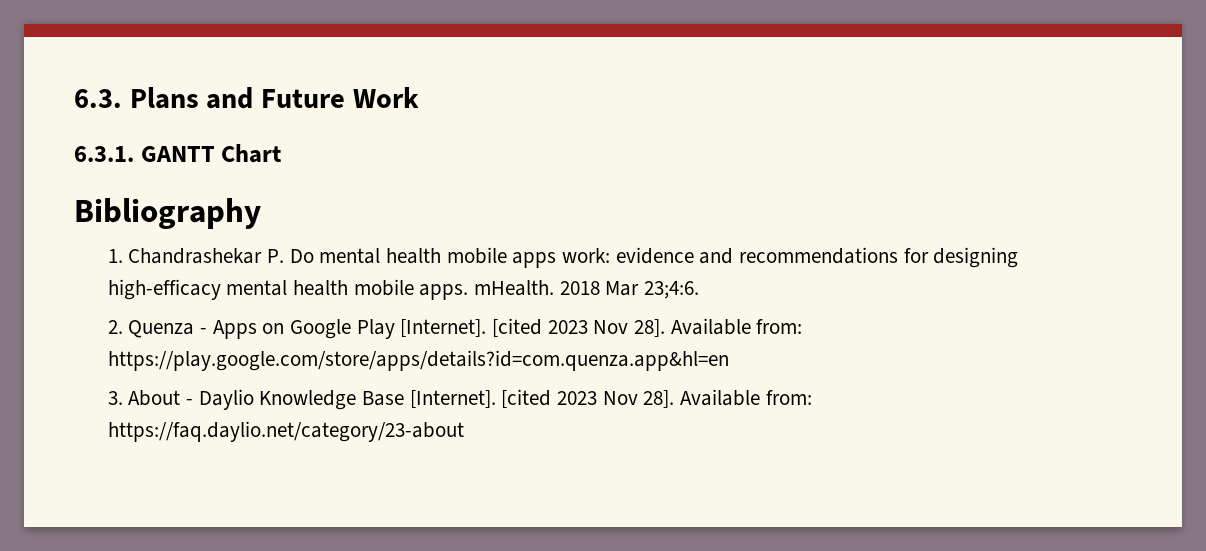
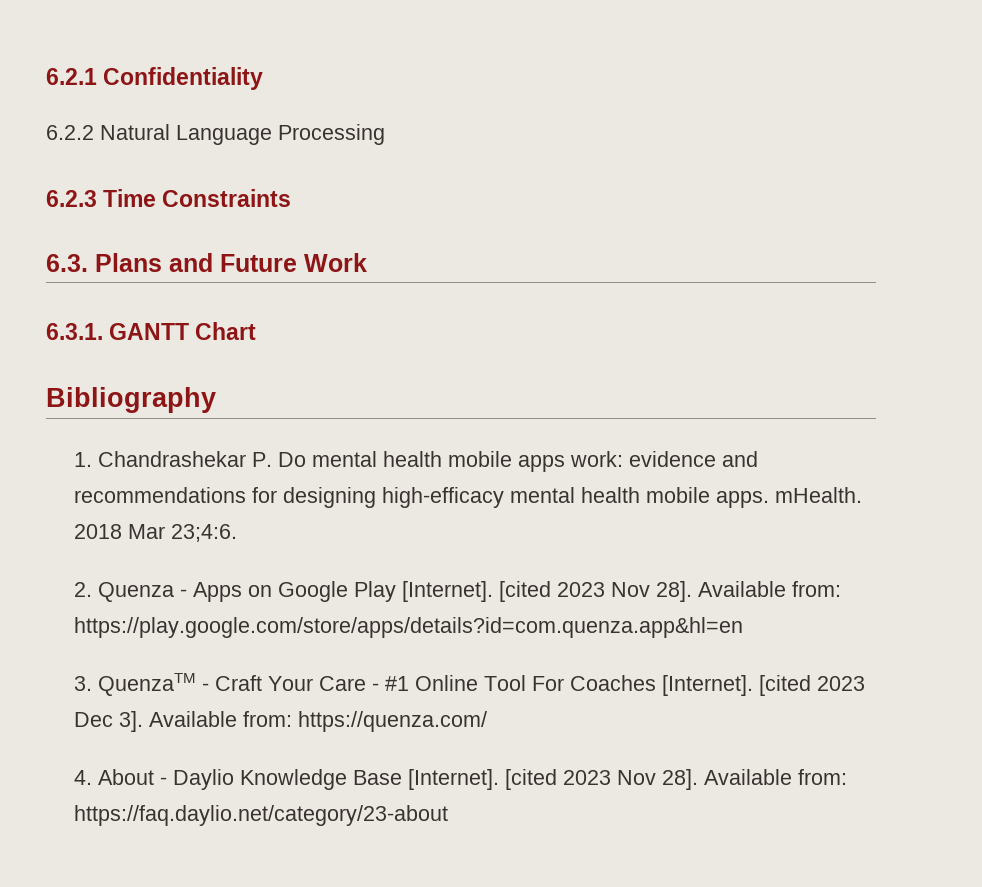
(74, 98) none -> [46,67,264,90] [46,124,385,145] [46,189,292,207] 6.2.1 Confidentiality // 6.2.2 Natural Language Processing // 6.2.3 Time Constraints //
(123, 398) none -> [97,673,865,696] [73,711,487,732] [73,770,92,785] QuenzaTM - Craft Your Care - #1 Online Tool For Coaches [Internet]. [cited 2023 Dec 3]. Available from: https://quenza.com/ // 4.

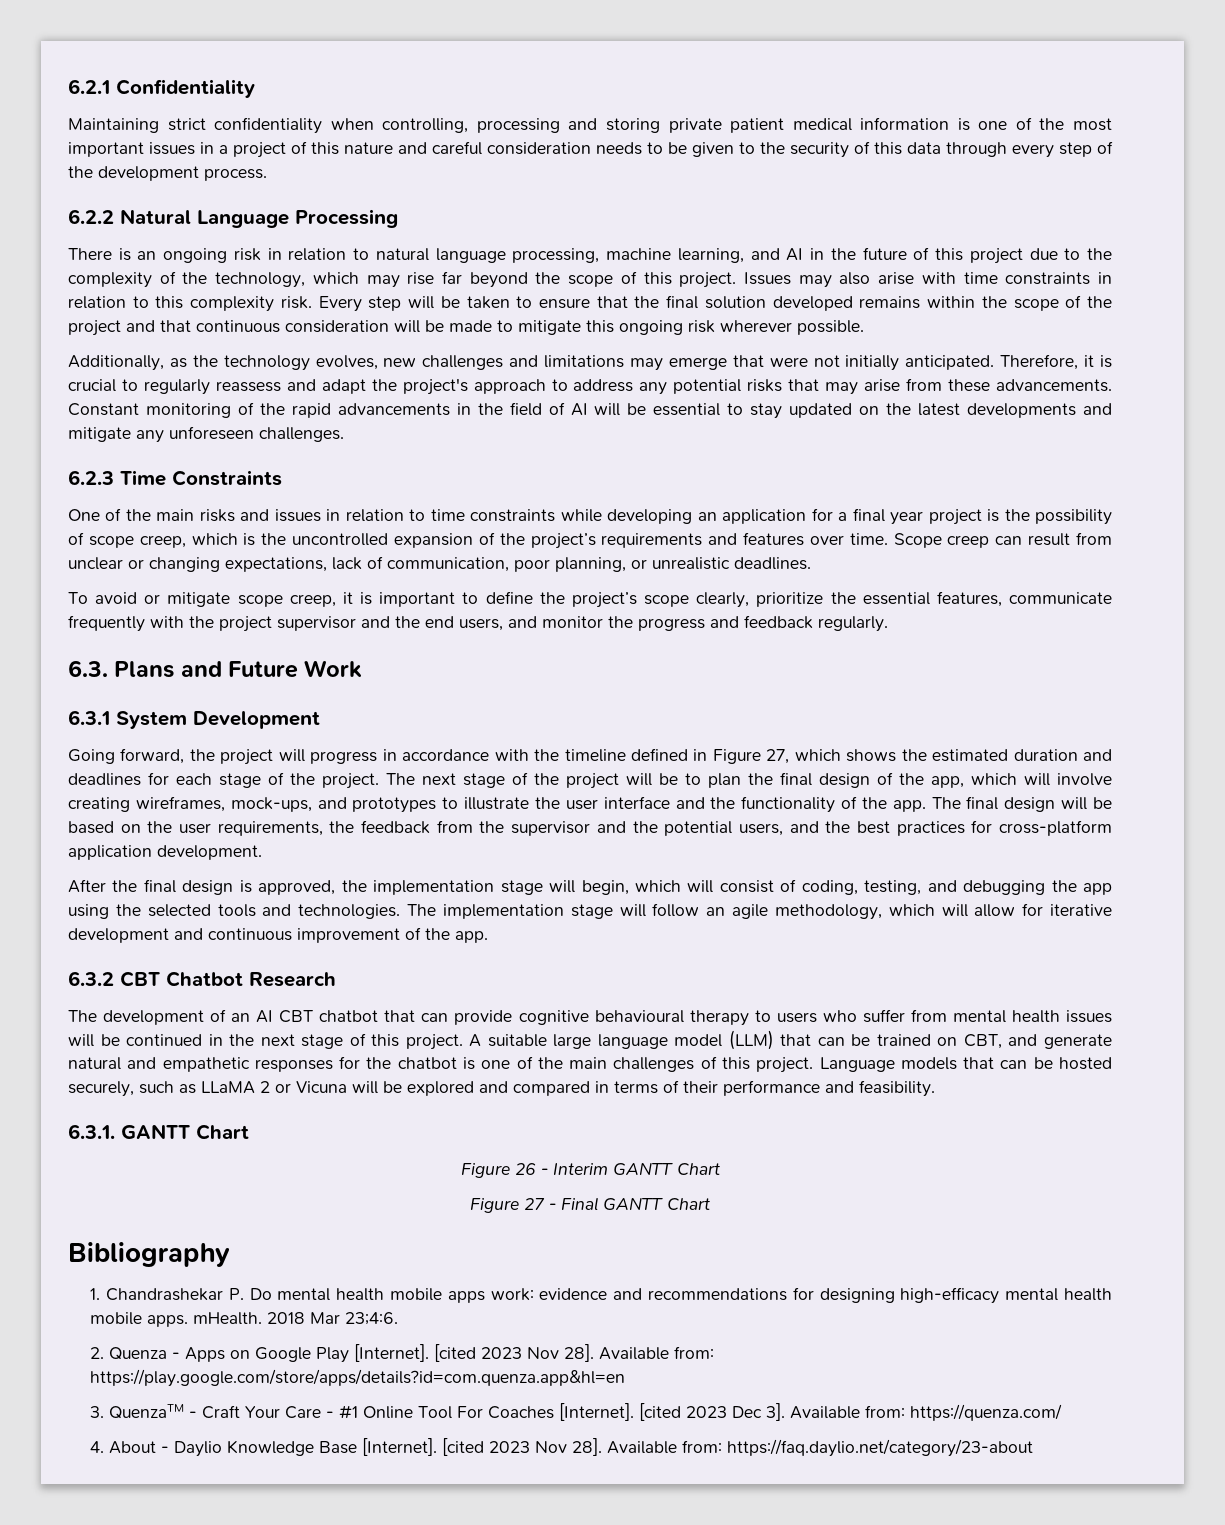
[46,124,385,145] [46,189,292,207] 6.2.2 Natural Language Processing // 6.2.3 Time Constraints -> [68,117,1112,134] [68,141,1113,158] [68,166,267,181] [68,209,398,228] [68,247,1113,264] [68,271,1112,288] [68,295,1113,312] [68,320,864,336] [68,354,1113,371] [68,378,1112,395] [68,402,1113,419] [68,426,344,443] [68,470,282,486] [68,508,1113,525] [68,532,1113,549] [68,556,811,572] [68,591,1112,608] [68,615,888,632] Maintaining strict confidentiality when controlling, processing and storing private patient medical information is one of the most important issues in a project of this nature and careful consideration needs to be given to the security of this data through every step of the development process. // 6.2.2 Natural Language Processing // There is an ongoing risk in relation to natural language processing, machine learning, and AI in the future of this project due to the complexity of the technology, which may rise far beyond the scope of this project. Issues may also arise with time constraints in relation to this complexity risk. Every step will be taken to ensure that the final solution developed remains within the scope of the project and that continuous consideration will be made to mitigate this ongoing risk wherever possible. // Additionally, as the technology evolves, new challenges and limitations may emerge that were not initially anticipated. Therefore, it is crucial to regularly reassess and adapt the project's approach to address any potential risks that may arise from these advancements. Constant monitoring of the rapid advancements in the field of AI will be essential to stay updated on the latest developments and mitigate any unforeseen challenges. // 6.2.3 Time Constraints // One of the main risks and issues in relation to time constraints while developing an application for a final year project is the possibility of scope creep, which is the uncontrolled expansion of the project’s requirements and features over time. Scope creep can result from unclear or changing expectations, lack of communication, poor planning, or unrealistic deadlines. // To avoid or mitigate scope creep, it is important to define the project’s scope clearly, prioritize the essential features, communicate frequently with the project supervisor and the end users, and monitor the progress and feedback regularly.
[46,323,103,340] 6.3.1. -> [68,710,320,729] [68,748,1113,765] [68,772,1112,789] [68,796,1113,813] [68,820,1113,836] [68,845,262,860] [68,879,1113,895] [68,903,1113,920] [68,927,488,943] [68,971,336,987] [68,1009,1112,1026] [68,1030,1112,1050] [68,1056,1113,1073] [68,1080,935,1097] [68,1124,249,1140] [460,1162,720,1178] [470,1197,598,1213] 6.3.1 System Development // Going forward, the project will progress in accordance with the timeline defined in Figure 27, which shows the estimated duration and deadlines for each stage of the project. The next stage of the project will be to plan the final design of the app, which will involve creating wireframes, mock-ups, and prototypes to illustrate the user interface and the functionality of the app. The final design will be based on the user requirements, the feedback from the supervisor and the potential users, and the best practices for cross-platform application development. // After the final design is approved, the implementation stage will begin, which will consist of coding, testing, and debugging the app using the selected tools and technologies. The implementation stage will follow an agile methodology, which will allow for iterative development and continuous improvement of the app. // 6.3.2 CBT Chatbot Research // The development of an AI CBT chatbot that can provide cognitive behavioural therapy to users who suffer from mental health issues will be continued in the next stage of this project. A suitable large language model (LLM) that can be trained on CBT, and generate natural and empathetic responses for the chatbot is one of the main challenges of this project. Language models that can be hosted securely, such as LLaMA 2 or Vicuna will be explored and compared in terms of their performance and feasibility. // 6.3.1. GANTT Chart // Figure 26 - Interim GANTT Chart // Figure 27 - Final

